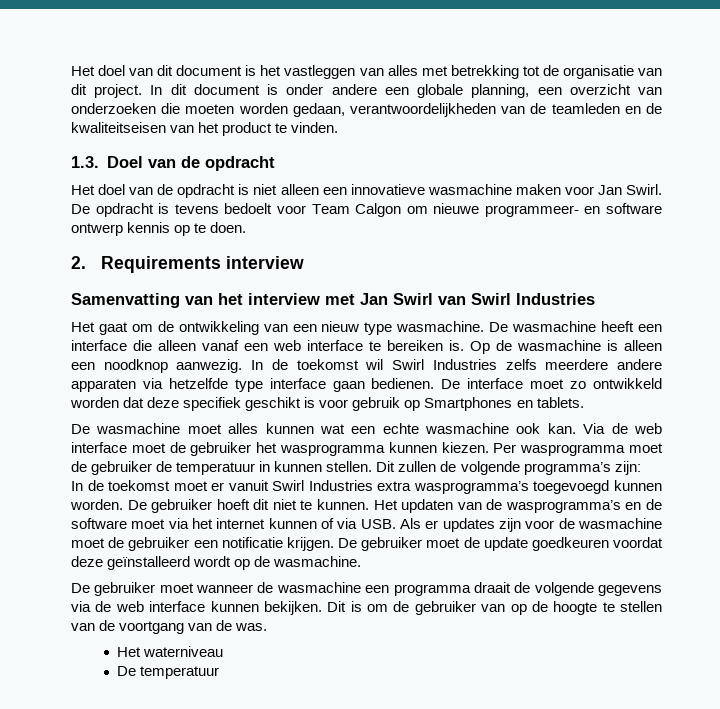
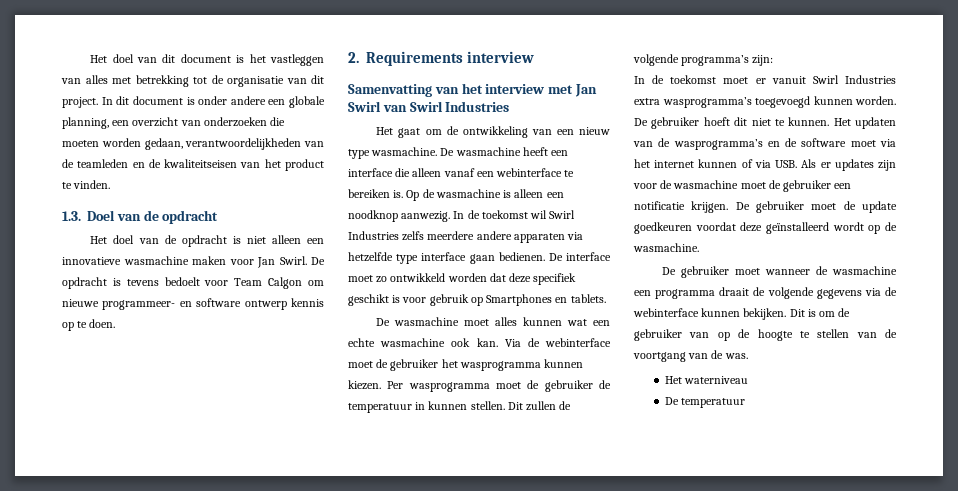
[273,340,363,351] web interface -> [496,168,563,177] webinterface
[633,423,662,434] [71,442,127,453] web interface -> [545,338,611,347] webinterface
[115,601,206,612] web interface -> [633,308,699,317] webinterface

